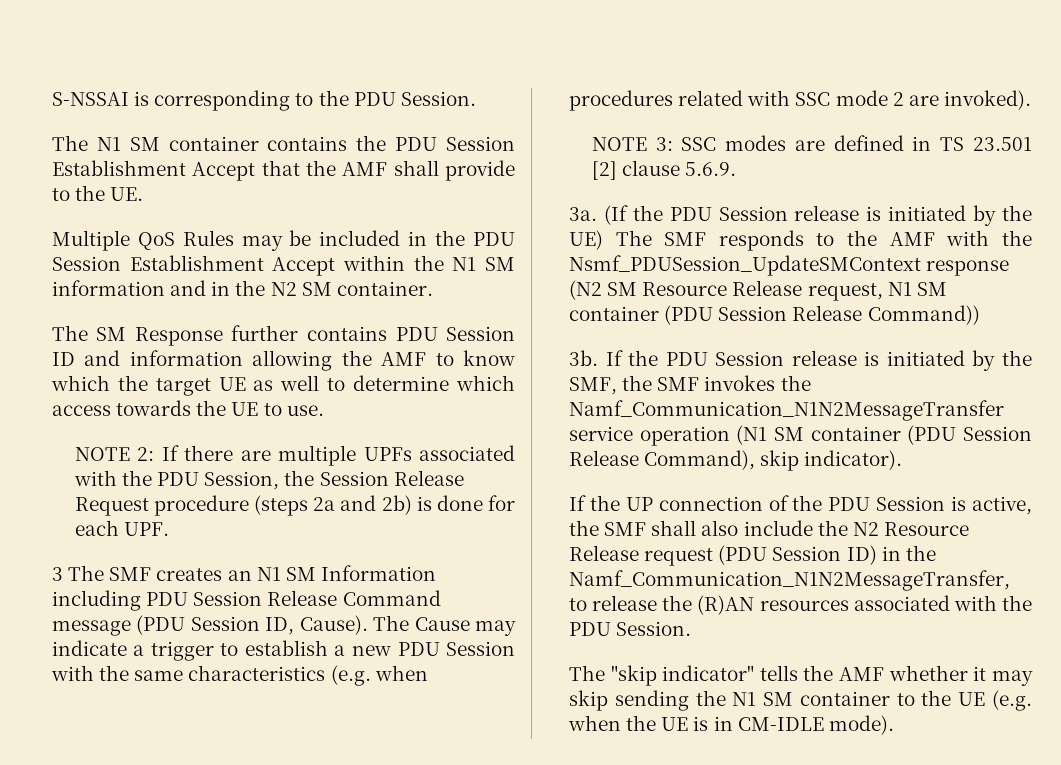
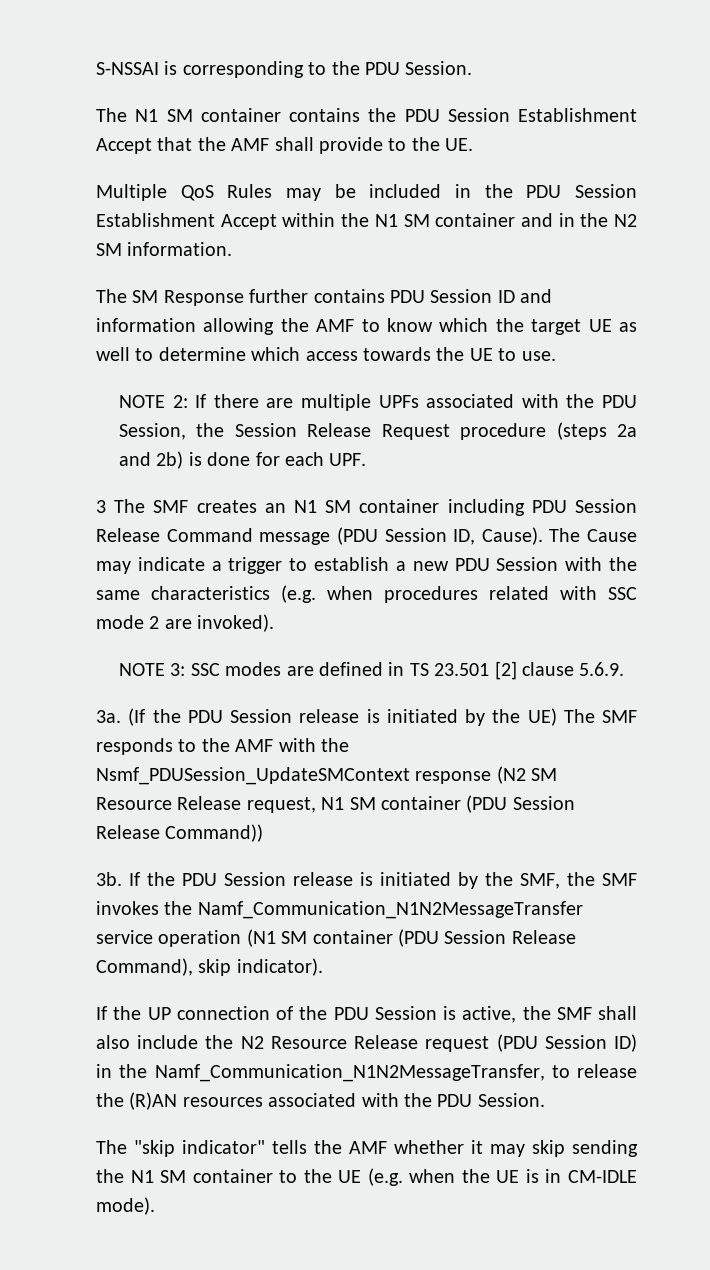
[51,280,165,296] information -> [435,213,516,227] container
[336,281,433,296] container. -> [127,242,233,256] information.
[320,565,436,581] Information -> [359,499,440,513] container

